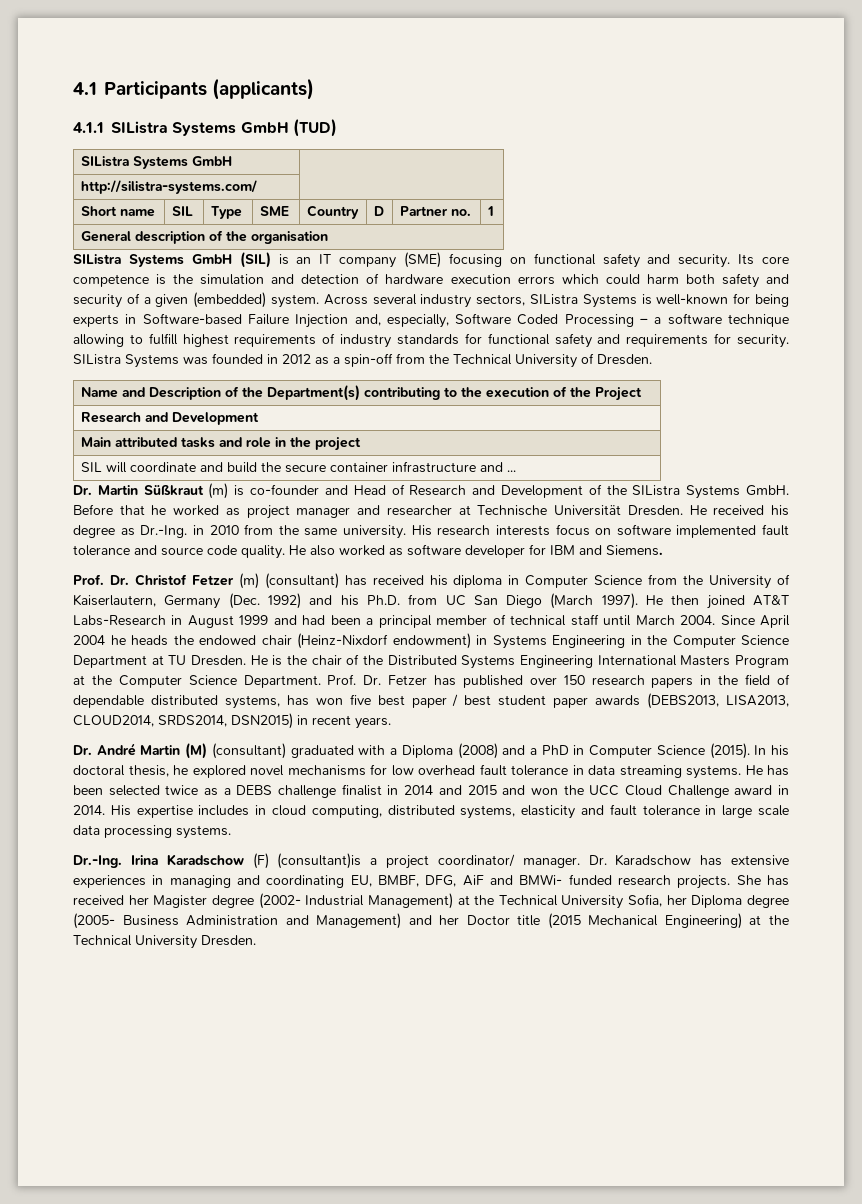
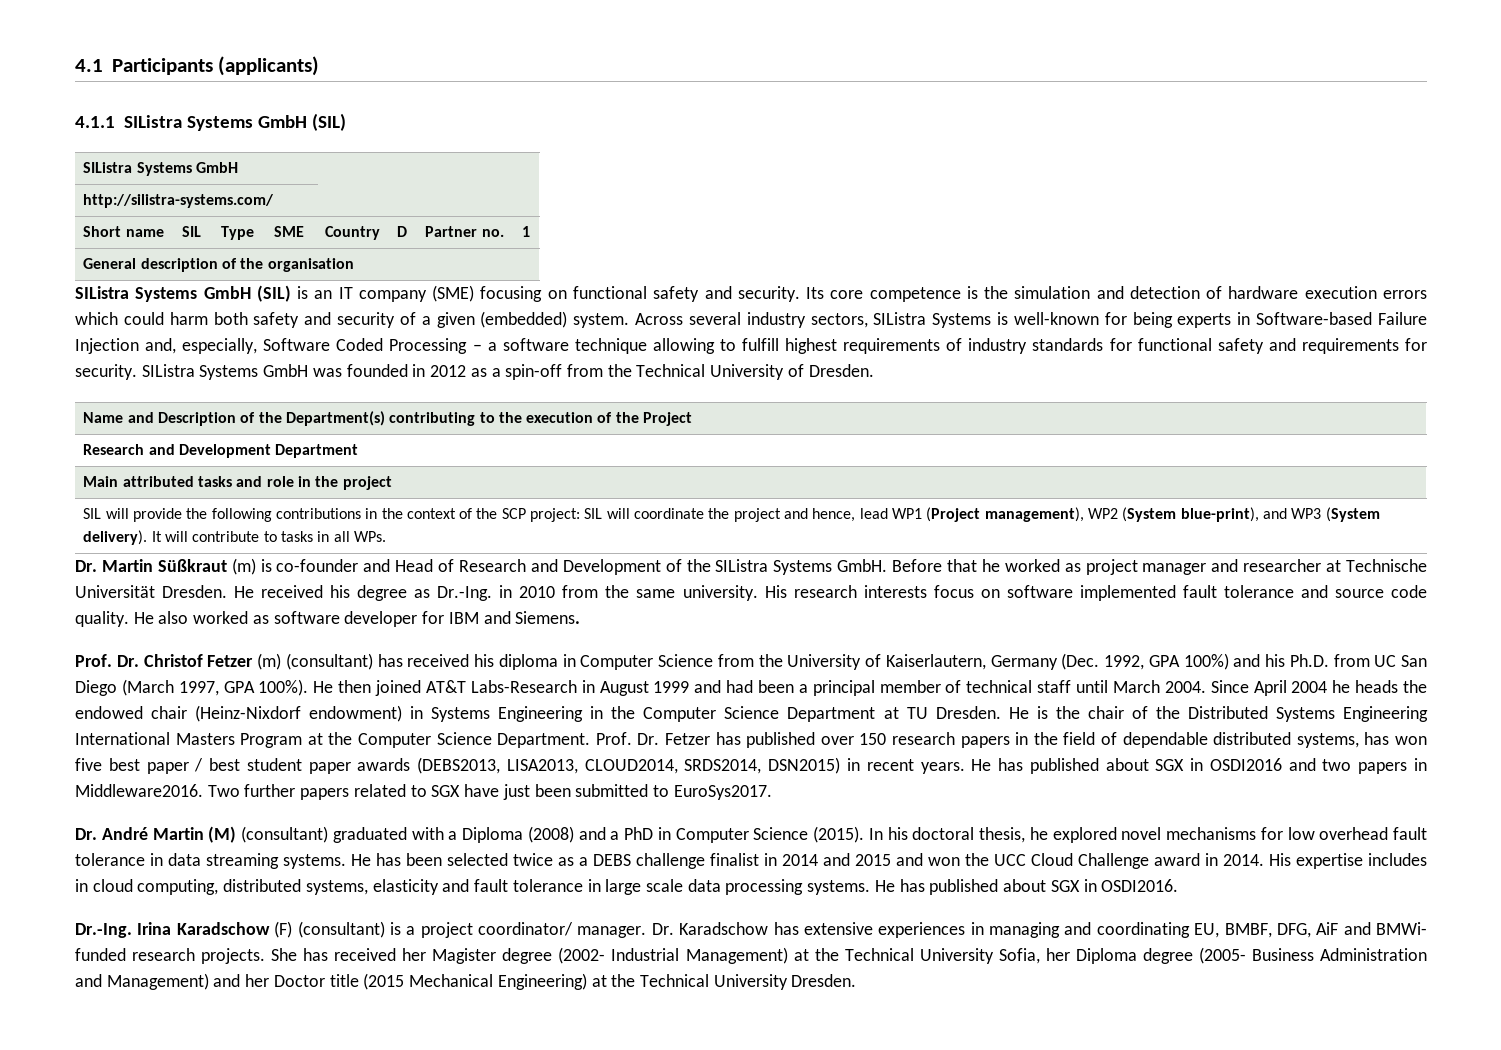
[292,119,337,137] (TUD) -> [312,113,347,131] (SIL)
(179, 361) none -> [263,364,309,377] GmbH
(259, 418) none -> [275,444,359,458] Department
[129,461,516,473] coordinate and build the secure container infrastructure and ... -> [132,507,1380,522] [83,530,386,545] provide the following contributions in the context of the SCP project: SIL will coordinate the project and hence, lead WP1 (Project management), WP2 (System blue-print), and WP3 (System delivery). It will contribute to tasks in all WPs.
[267,593,301,609] 1992) -> [1104,653,1229,670] 1992, GPA 100%)
[601,593,638,609] 1997). -> [178,679,309,696] 1997, GPA 100%).
(391, 723) none -> [971,758,1427,774] [75,784,772,800] He has published about SGX in OSDI2016 and two papers in Middleware2016. Two further papers related to SGX have just been submitted to EuroSys2017.
(231, 832) none -> [874,879,1179,895] He has published about SGX in OSDI2016.
[277,853,362,869] (consultant)is -> [297,921,401,938] (consultant) is

